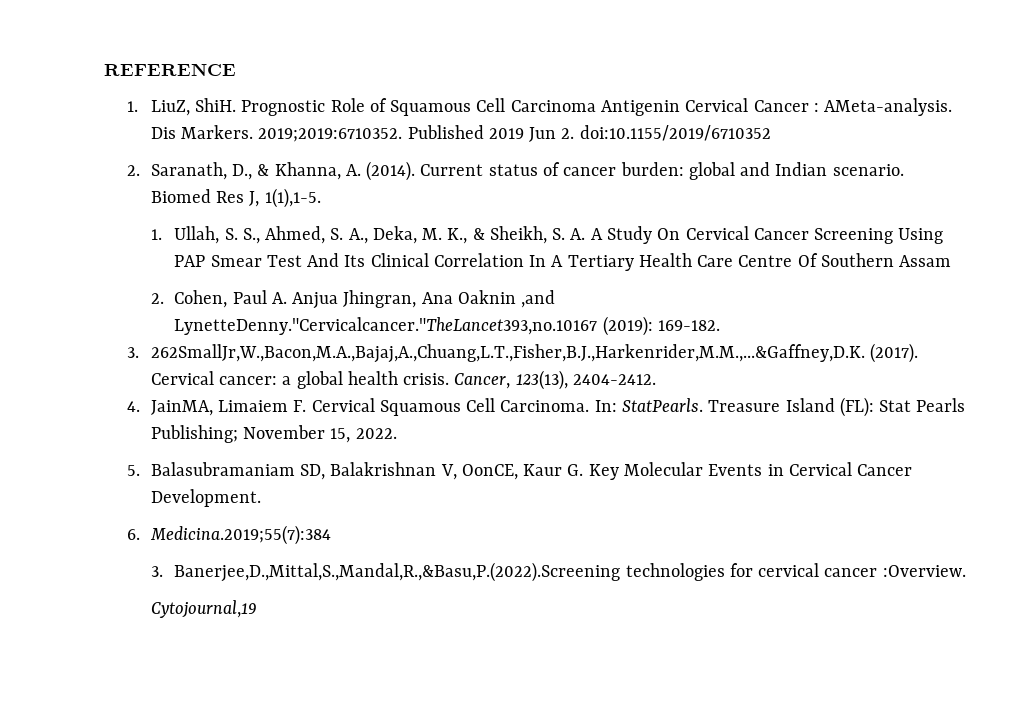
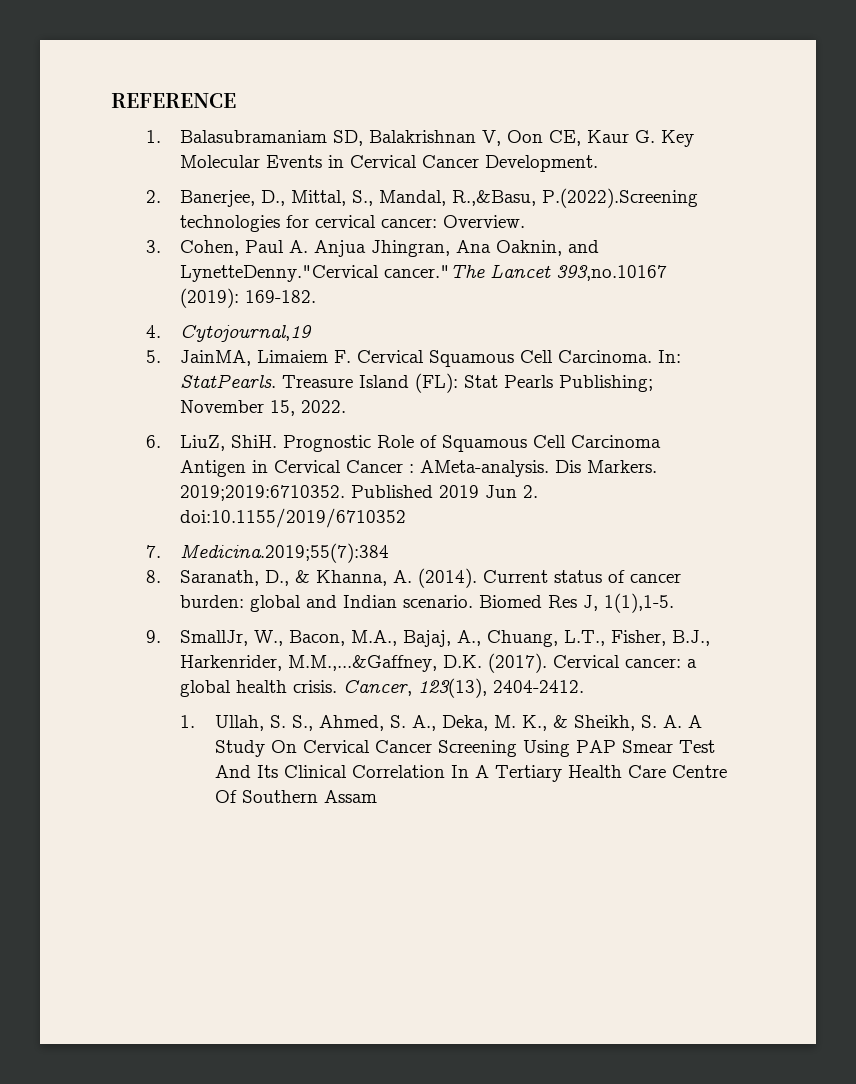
(139, 106) none -> [180,130,695,147] [180,155,599,172] [145,188,699,208] [180,215,526,232] [145,240,600,257] [180,264,668,282] [180,288,317,308] [145,325,313,342] [145,350,682,367] [180,373,654,393] [180,400,347,416] [145,435,161,448] Balasubramaniam SD, Balakrishnan V, Oon CE, Kaur G. Key Molecular Events in Cervical Cancer Development. // 2. Banerjee, D., Mittal, S., Mandal, R.,&Basu, P.(2022).Screening technologies for cervical cancer: Overview. // 3. Cohen, Paul A. Anjua Jhingran, Ana Oaknin, and LynetteDenny."Cervical cancer."The Lancet 393,no.10167 (2019): 169-182. // 4. Cytojournal,19 // 5. JainMA, Limaiem F. Cervical Squamous Cell Carcinoma. In: StatPearls. Treasure Island (FL): Stat Pearls Publishing; November 15, 2022. // 6.
[600,100,680,116] Antigenin -> [180,460,269,477] Antigen in
[127,165,141,176] 2. -> [145,543,390,563] [145,570,161,583] 7. Medicina.2019;55(7):384 // 8.
(321, 198) none -> [145,630,711,647] [180,653,698,673] [180,678,585,698] // 9. SmallJr, W., Bacon, M.A., Bajaj, A., Chuang, L.T., Fisher, B.J., Harkenrider, M.M.,...&Gaffney, D.K. (2017). Cervical cancer: a global health crisis. Cancer, 123(13), 2404-2412.
[150,290,556,309] [174,316,720,336] [127,343,919,363] [150,370,656,390] [127,397,966,417] [150,425,397,443] [127,462,913,480] [150,489,261,507] [127,525,331,545] [150,562,966,582] [150,600,257,618] // 2. Cohen, Paul A. Anjua Jhingran, Ana Oaknin ,and LynetteDenny."Cervicalcancer."TheLancet393,no.10167 (2019): 169-182. // 3. 262SmallJr,W.,Bacon,M.A.,Bajaj,A.,Chuang,L.T.,Fisher,B.J.,Harkenrider,M.M.,...&Gaffney,D.K. (2017). Cervical cancer: a global health crisis. Cancer, 123(13), 2404-2412. // 4. JainMA, Limaiem F. Cervical Squamous Cell Carcinoma. In: StatPearls. Treasure Island (FL): Stat Pearls Publishing; November 15, 2022. // 5. Balasubramaniam SD, Balakrishnan V, OonCE, Kaur G. Key Molecular Events in Cervical Cancer Development. // 6. Medicina.2019;55(7):384 // 3. Banerjee,D.,Mittal,S.,Mandal,R.,&Basu,P.(2022).Screening technologies for cervical cancer :Overview. // Cytojournal,19 -> (377, 796) none

